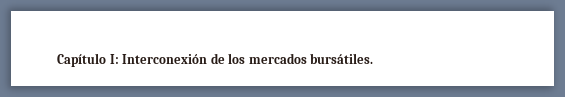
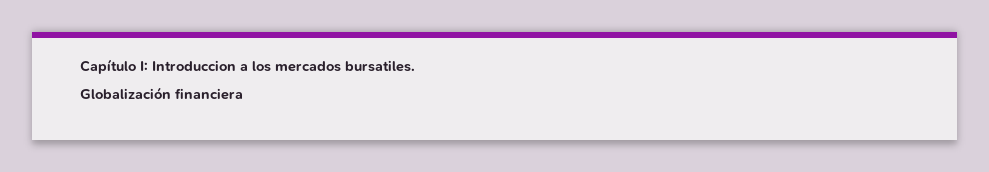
[122,53,374,64] Interconexión de los mercados bursátiles. -> [152,60,415,72] [80,87,243,100] Introduccion a los mercados bursatiles. // Globalización financiera

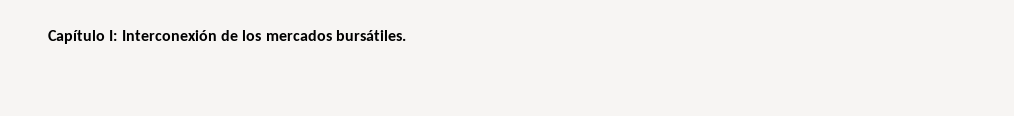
[152,60,415,72] [80,87,243,100] Introduccion a los mercados bursatiles. // Globalización financiera -> [121,30,406,41] Interconexión de los mercados bursátiles.

